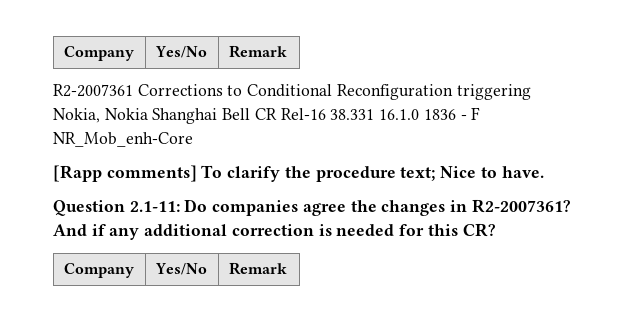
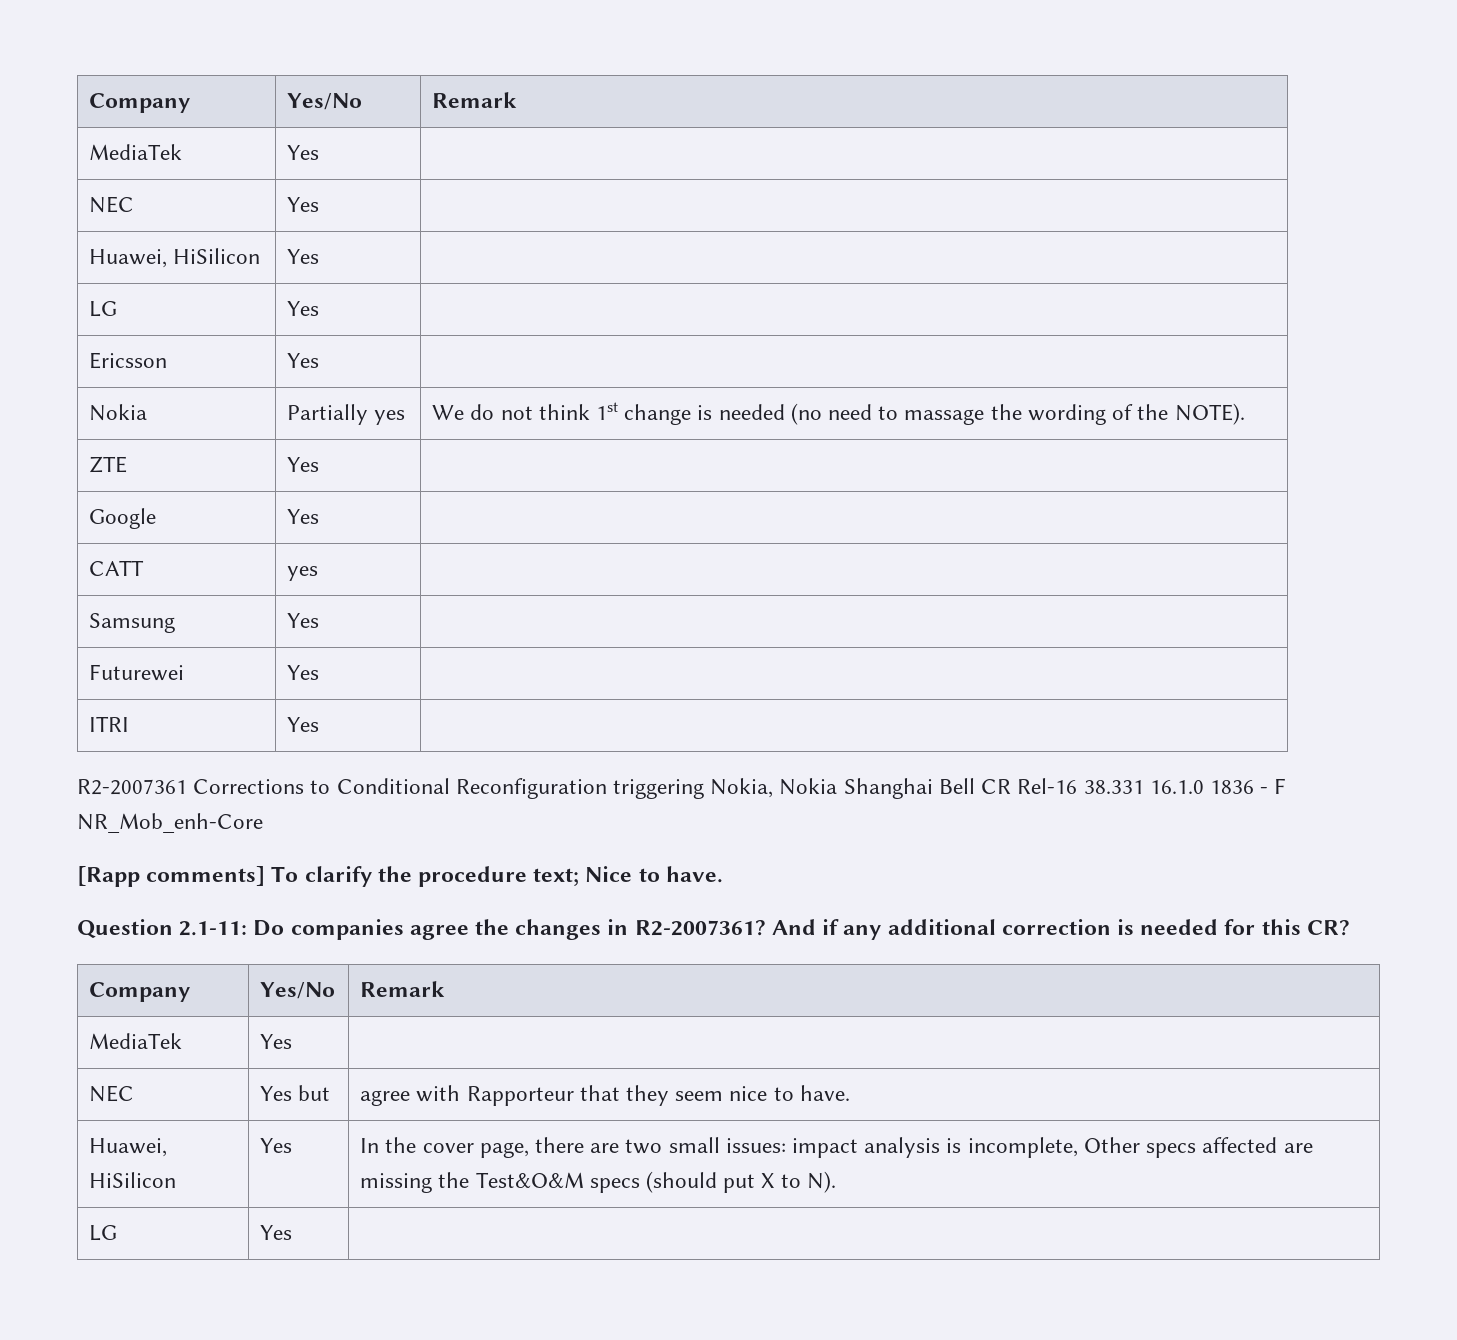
[63,46,134,61] [154,46,207,58] [228,45,287,58] Company | Yes/No | Remark -> [89,93,191,113] [287,93,363,110] [432,92,518,108] [89,144,183,160] [287,145,320,160] [89,196,135,213] [287,197,320,212] [89,248,261,268] [287,249,320,264] [89,301,118,317] [287,301,320,316] [89,352,168,369] [287,353,320,368] [89,404,148,421] [287,404,406,425] [432,402,1245,425] [89,456,128,473] [287,457,320,472] [89,508,157,529] [287,509,320,524] [89,560,145,576] [287,566,319,581] [89,613,176,633] [287,613,320,628] [89,664,185,681] [287,665,320,680] [89,716,130,732] [287,717,320,732] Company | Yes/No | Remark // MediaTek | Yes | // NEC | Yes | // Huawei, HiSilicon | Yes | // LG | Yes | // Ericsson | Yes | // Nokia | Partially yes | We do not think 1st change is needed (no need to massage the wording of the NOTE). // ZTE | Yes | // Google | Yes | // CATT | yes | // Samsung | Yes | // Futurewei | Yes | // ITRI | Yes |
(287, 268) none -> [89,1033,183,1049] [260,1034,293,1049] [89,1085,135,1102] [260,1085,331,1101] [360,1085,850,1106] [89,1138,168,1157] [89,1172,177,1188] [260,1138,293,1153] [360,1137,1313,1158] [360,1171,836,1193] [89,1225,118,1241] [260,1225,293,1240] // MediaTek | Yes | // NEC | Yes but | agree with Rapporteur that they seem nice to have. // Huawei, HiSilicon | Yes | In the cover page, there are two small issues: impact analysis is incomplete, Other specs affected are missing the Test&O&M specs (should put X to N). // LG | Yes |

